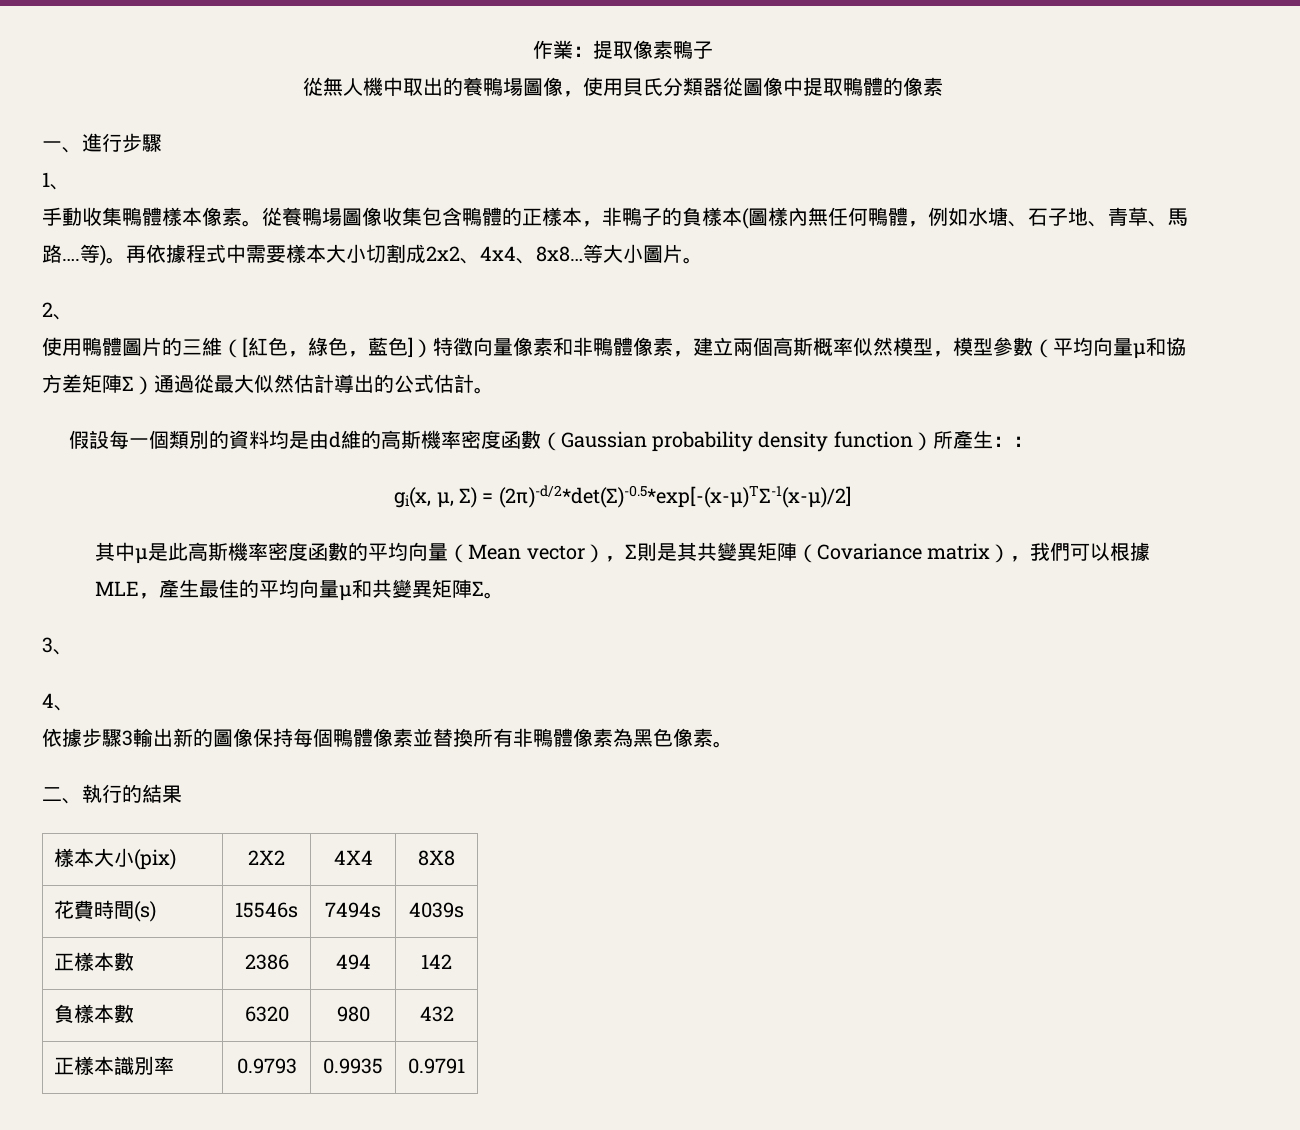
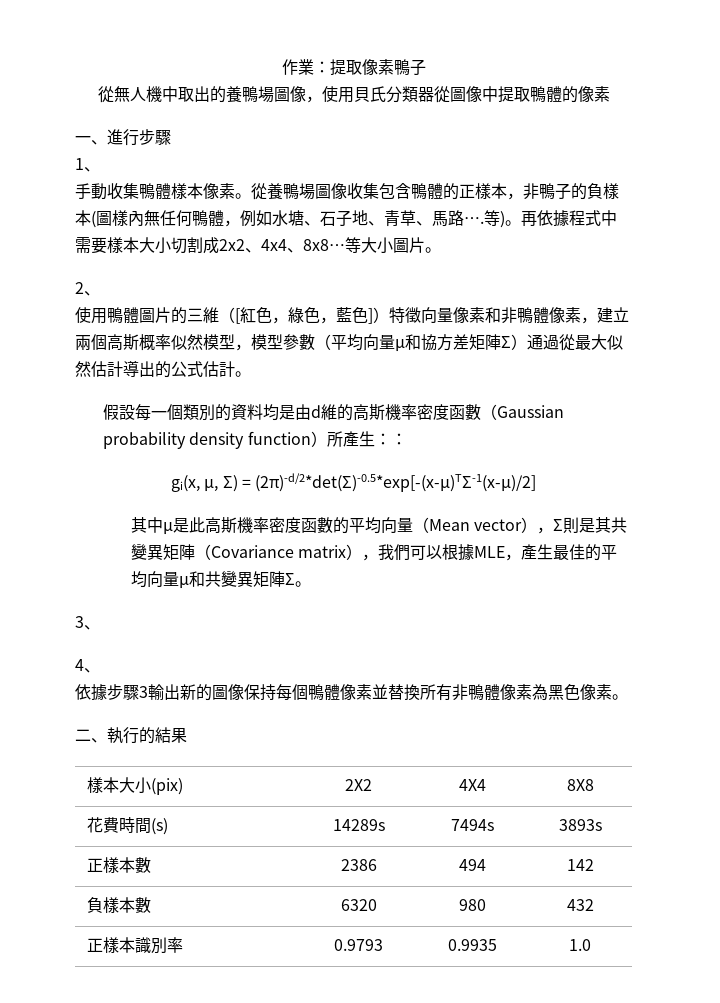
[235,902,298,918] 15546s -> [332,819,385,831] 14289s
[409,902,464,918] 4039s -> [558,819,602,831] 3893s
[408,1058,465,1074] 0.9791 -> [569,939,591,951] 1.0

